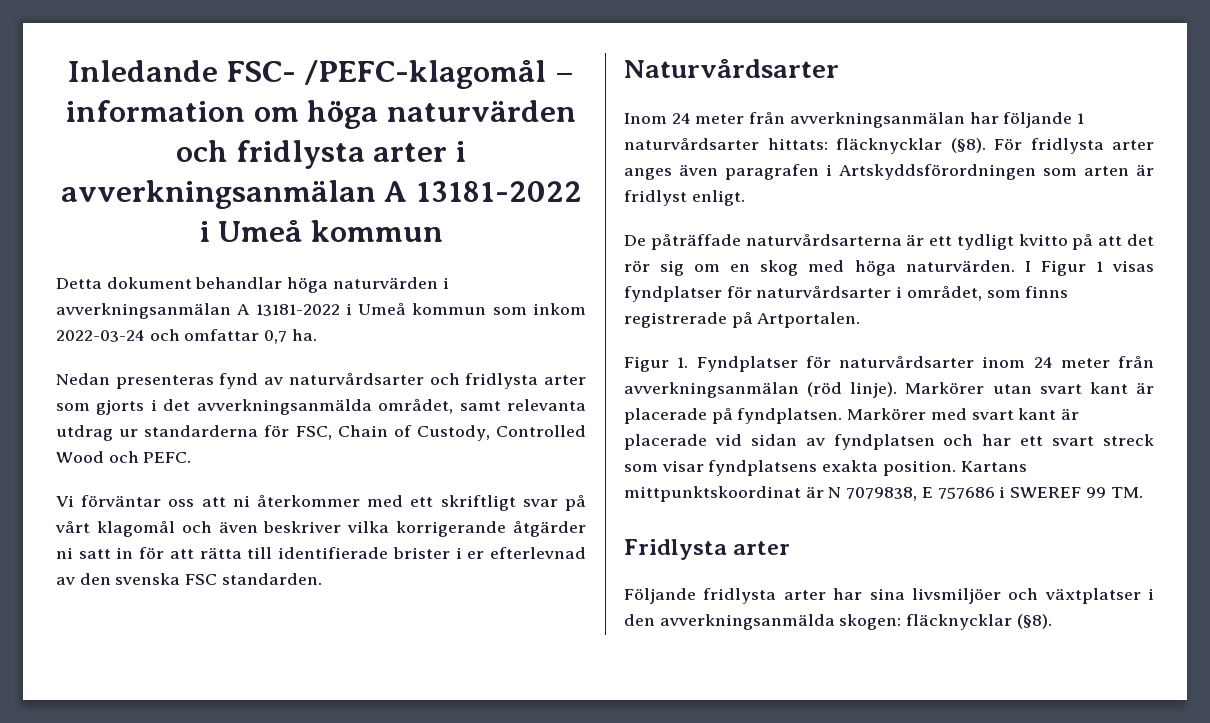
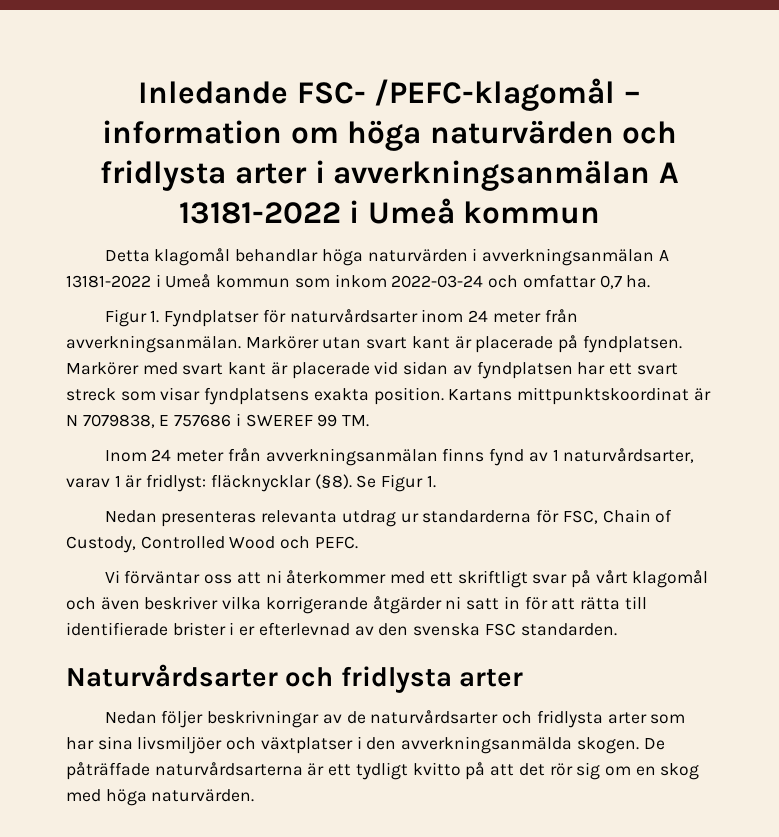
[106,277,192,289] dokument -> [154,248,231,266] klagomål
[56,373,586,389] [56,399,501,415] Nedan presenteras fynd av naturvårdsarter och fridlysta arter som gjorts i det avverkningsanmälda området, samt -> [104,309,578,327] [66,335,682,353] [66,361,678,379] [66,387,711,405] [66,413,370,428] [104,448,695,466] [66,474,436,492] [104,510,257,527] Figur 1. Fyndplatser för naturvårdsarter inom 24 meter från avverkningsanmälan. Markörer utan svart kant är placerade på fyndplatsen. Markörer med svart kant är placerade vid sidan av fyndplatsen har ett svart streck som visar fyndplatsens exakta position. Kartans mittpunktskoordinat är N 7079838, E 757686 i SWEREF 99 TM. // Inom 24 meter från avverkningsanmälan finns fynd av 1 naturvårdsarter, varav 1 är fridlyst: fläcknycklar (§8). Se Figur 1. // Nedan presenteras
[624,112,1085,128] [624,138,1154,154] [624,164,1154,180] [624,190,745,206] // Inom 24 meter från avverkningsanmälan har följande 1 naturvårdsarter hittats: fläcknycklar (§8). För fridlysta arter anges även paragrafen i Artskyddsförordningen som arten är fridlyst enligt. // -> [285,666,524,693] [104,710,686,728] [66,736,639,754] och fridlysta arter // Nedan följer beskrivningar av de naturvårdsarter och fridlysta arter som har sina livsmiljöer och växtplatser i den avverkningsanmälda skogen.
[1024,260,1154,276] [624,286,1069,302] [624,312,861,328] [624,356,1154,372] [624,382,1154,398] [624,408,1080,424] [624,434,1154,450] [624,460,1027,476] [624,486,1143,502] [624,539,791,560] [624,588,1154,604] [624,614,1052,630] I Figur 1 visas fyndplatser för naturvårdsarter i området, som finns registrerade på Artportalen. // Figur 1. Fyndplatser för naturvårdsarter inom 24 meter från avverkningsanmälan (röd linje). Markörer utan svart kant är placerade på fyndplatsen. Markörer med svart kant är placerade vid sidan av fyndplatsen och har ett svart streck som visar fyndplatsens exakta position. Kartans mittpunktskoordinat är N 7079838, E 757686 i SWEREF 99 TM. // Fridlysta arter // Följande fridlysta arter har sina livsmiljöer och växtplatser i den avverkningsanmälda skogen: fläcknycklar (§8). -> (255, 795) none

